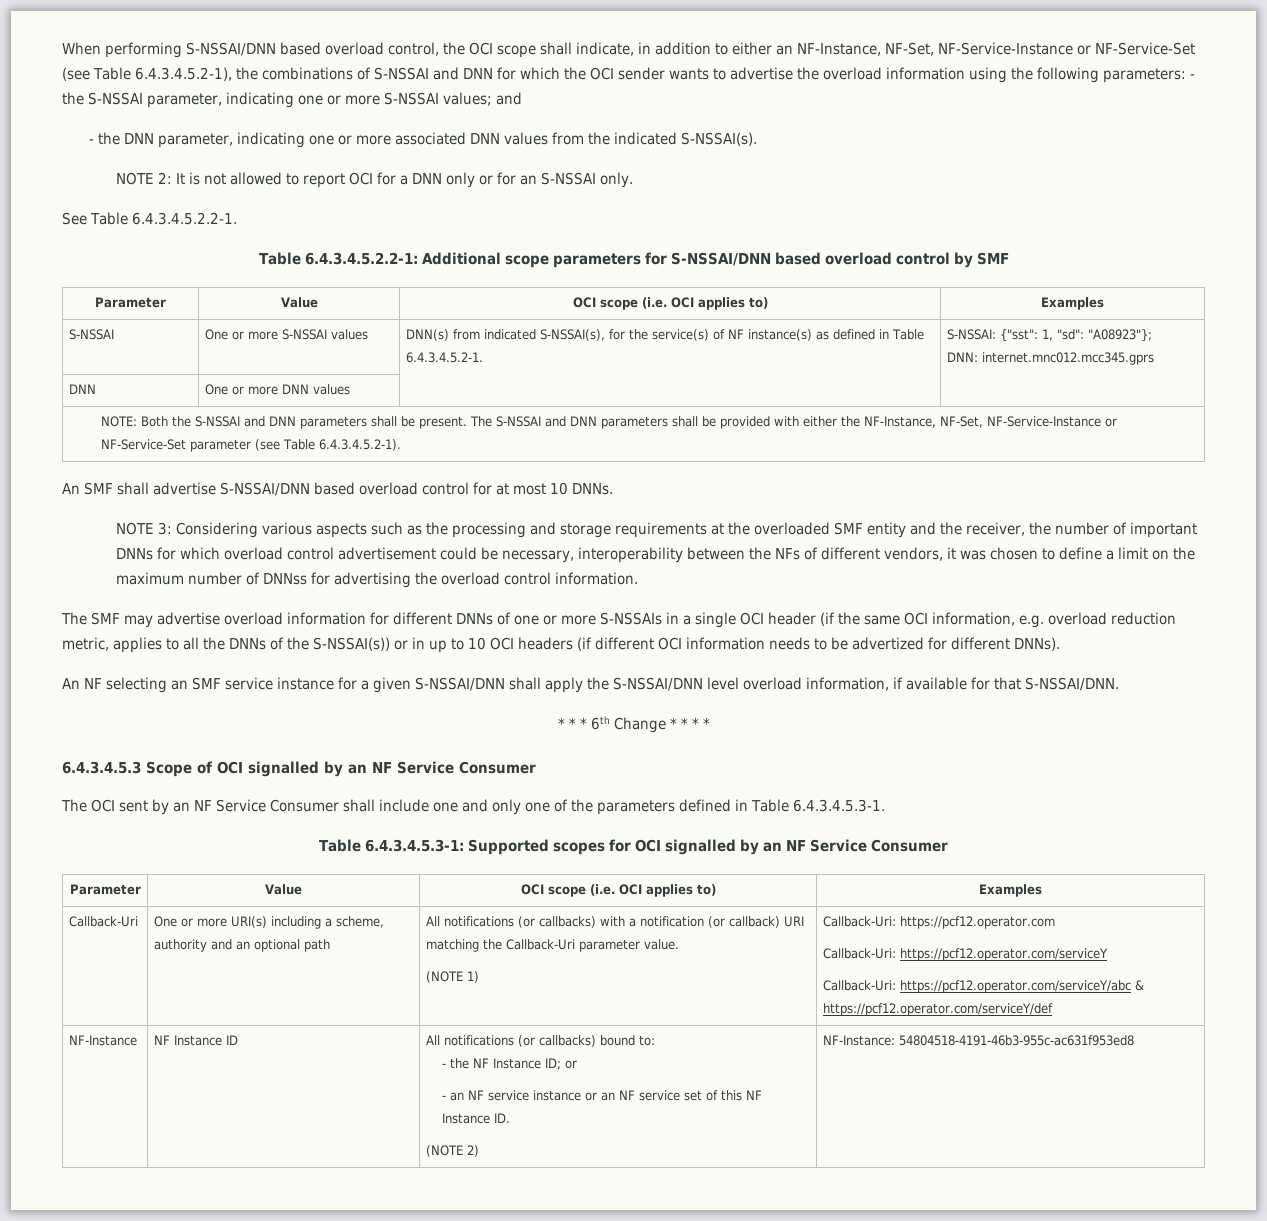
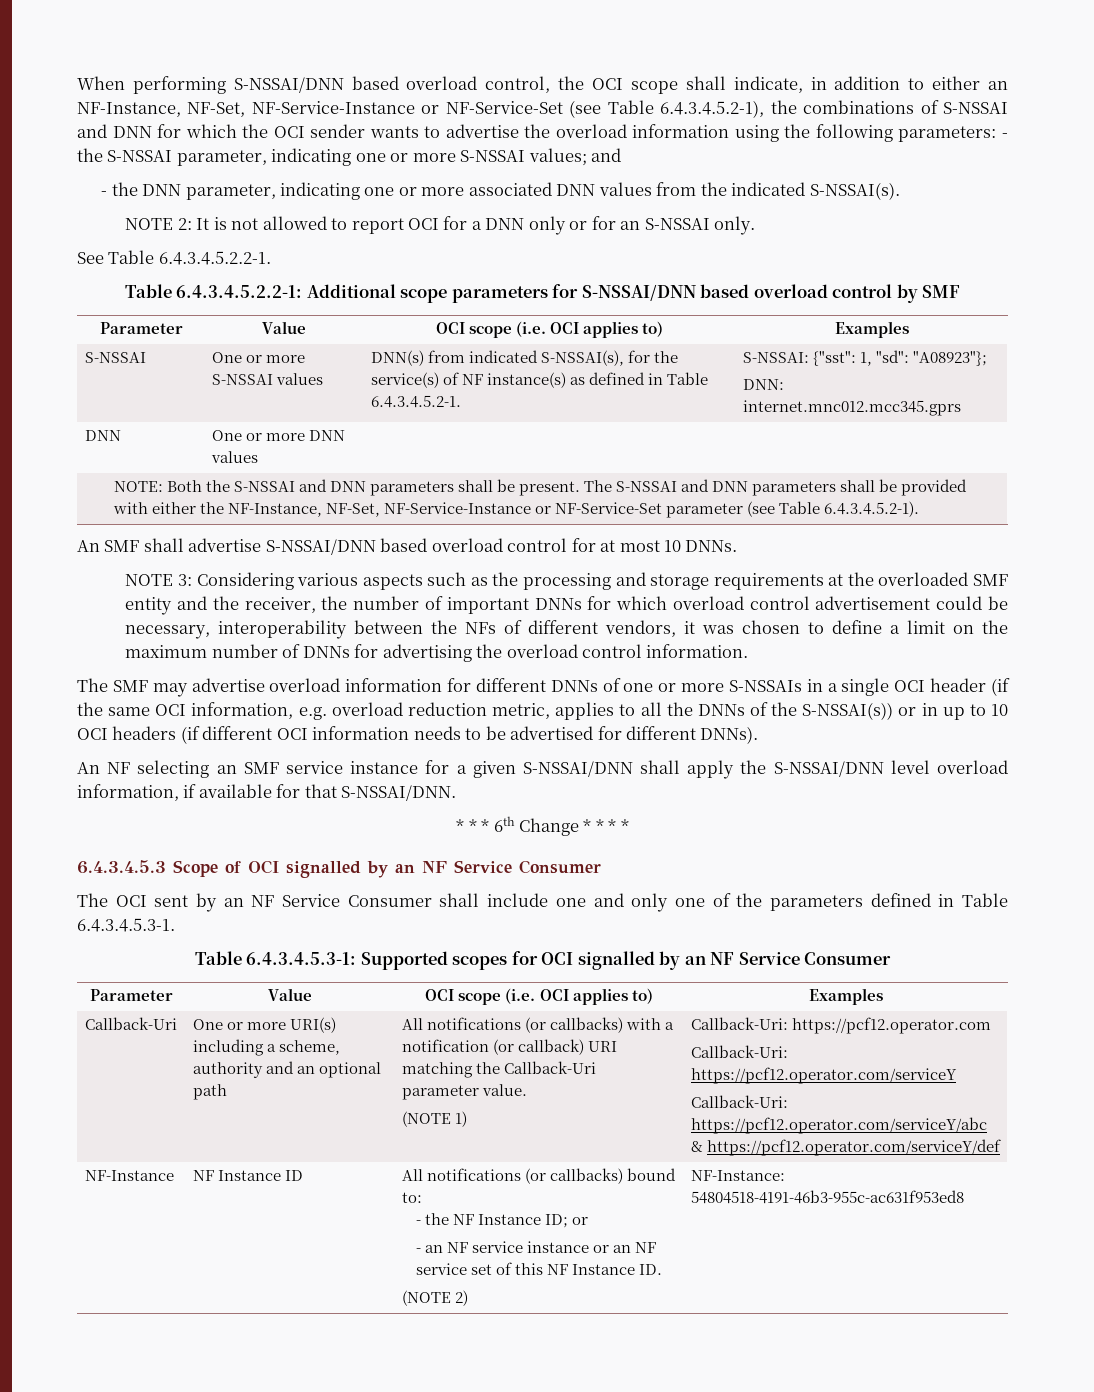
[263,573,308,585] DNNss -> [302,646,350,658] DNNs
[852,637,924,650] advertized -> [510,726,594,740] advertised

